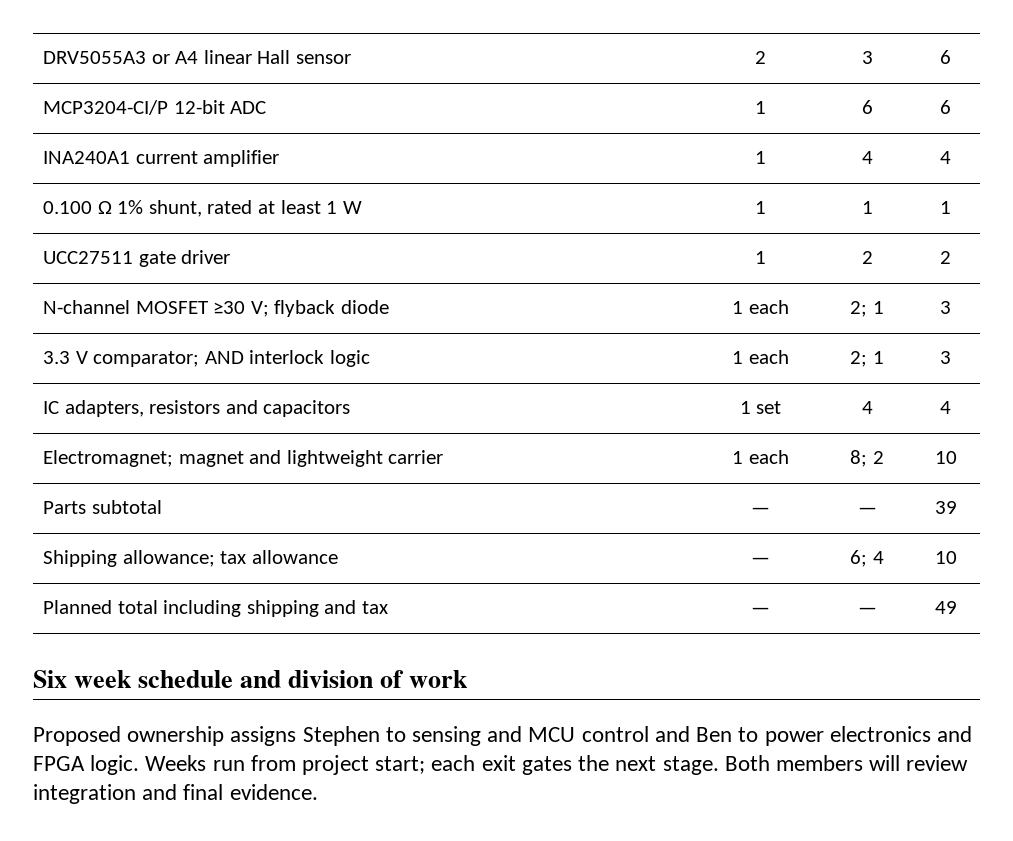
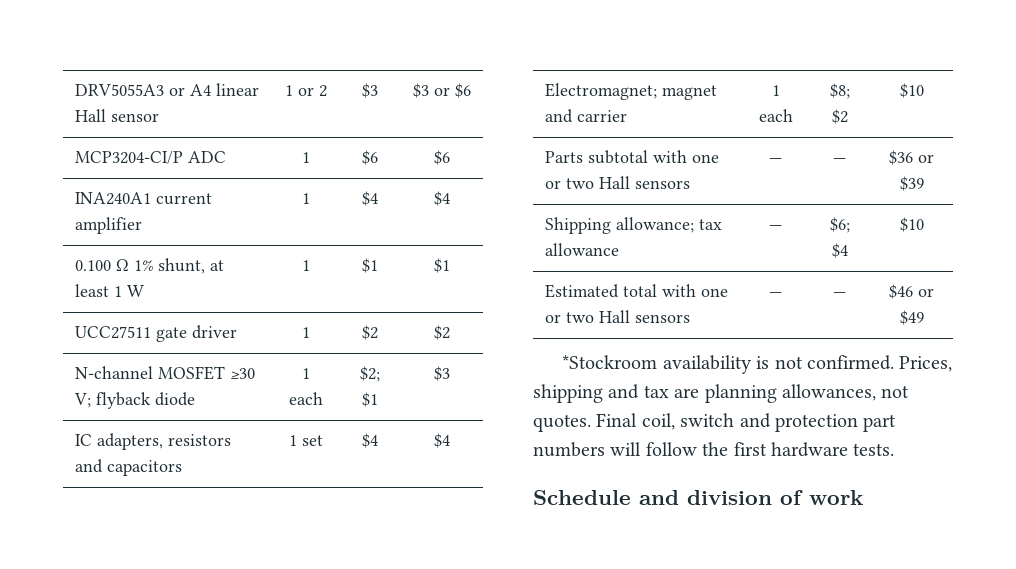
[755,51,766,64] [861,51,873,64] [940,50,951,64] 2 | 3 | 6 -> [284,85,327,97] [361,83,378,98] [412,83,471,98] 1 or 2 | $3 | $3 or $6
[173,100,225,114] 12-bit -> (184, 157) none
[861,100,873,114] [940,100,951,114] 6 | 6 -> [361,150,378,165] [433,150,450,165] $6 | $6
[861,151,873,164] [940,151,951,164] 4 | 4 -> [361,191,378,206] [433,191,450,206] $4 | $4
[207,200,253,214] rated -> (206, 266) none
[861,201,873,214] [940,201,951,214] 1 | 1 -> [361,258,378,273] [433,258,450,273] $1 | $1
[861,251,873,264] [940,251,951,264] 2 | 2 -> [361,325,378,340] [433,325,450,340] $2 | $2
[850,301,884,317] [940,301,951,314] [43,350,371,367] [732,350,789,364] [850,351,884,367] [940,351,951,364] 2; 1 | 3 // 3.3 V comparator; AND interlock logic | 1 each | 2; 1 | 3 -> [359,366,380,382] [361,392,378,407] [433,366,450,381] $2; $1 | $3
[861,401,873,414] [940,401,951,414] 4 | 4 -> [361,433,378,448] [433,433,450,448] $4 | $4
[286,450,383,467] lightweight -> (574, 116) none
[850,450,884,467] [934,451,957,464] 8; 2 | 10 -> [829,83,850,99] [831,109,848,124] [899,83,924,98] $8; $2 | $10
[751,507,770,514] [857,507,877,514] [934,501,957,514] | — | — | 39 -> [653,150,720,163] [545,176,691,189] [769,158,782,163] [833,158,846,163] [889,150,934,165] [899,176,924,191] with one or two Hall sensors | — | — | $36 or $39
[850,550,884,567] [934,551,957,564] [43,600,389,617] [751,607,770,614] [857,607,877,614] [934,601,957,614] [33,670,469,688] [33,726,972,746] [33,755,969,775] [33,784,318,804] 6; 4 | 10 // Planned total including shipping and tax | — | — | 49 // Six week schedule and division of work // Proposed ownership assigns Stephen to sensing and MCU control and Ben to power electronics and FPGA logic. Weeks run from project start; each exit gates the next stage. Both members will review integration and final evidence. -> [829,217,850,233] [831,243,848,258] [899,217,924,232] [545,284,729,298] [545,310,691,323] [769,292,782,297] [833,292,846,297] [889,284,934,299] [899,310,924,325] [562,355,953,374] [533,384,910,403] [533,413,897,432] [533,442,895,457] [533,490,863,505] $6; $4 | $10 // Estimated total with one or two Hall sensors | — | — | $46 or $49 // *Stockroom availability is not confirmed. Prices, shipping and tax are planning allowances, not quotes. Final coil, switch and protection part numbers will follow the first hardware tests. // Schedule and division of work

